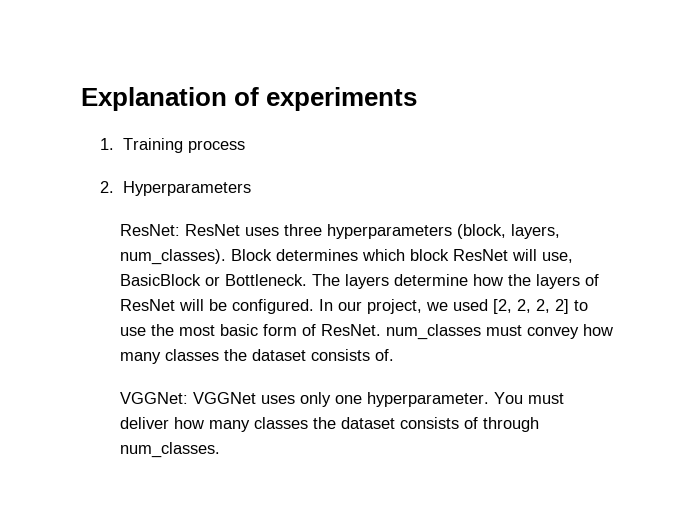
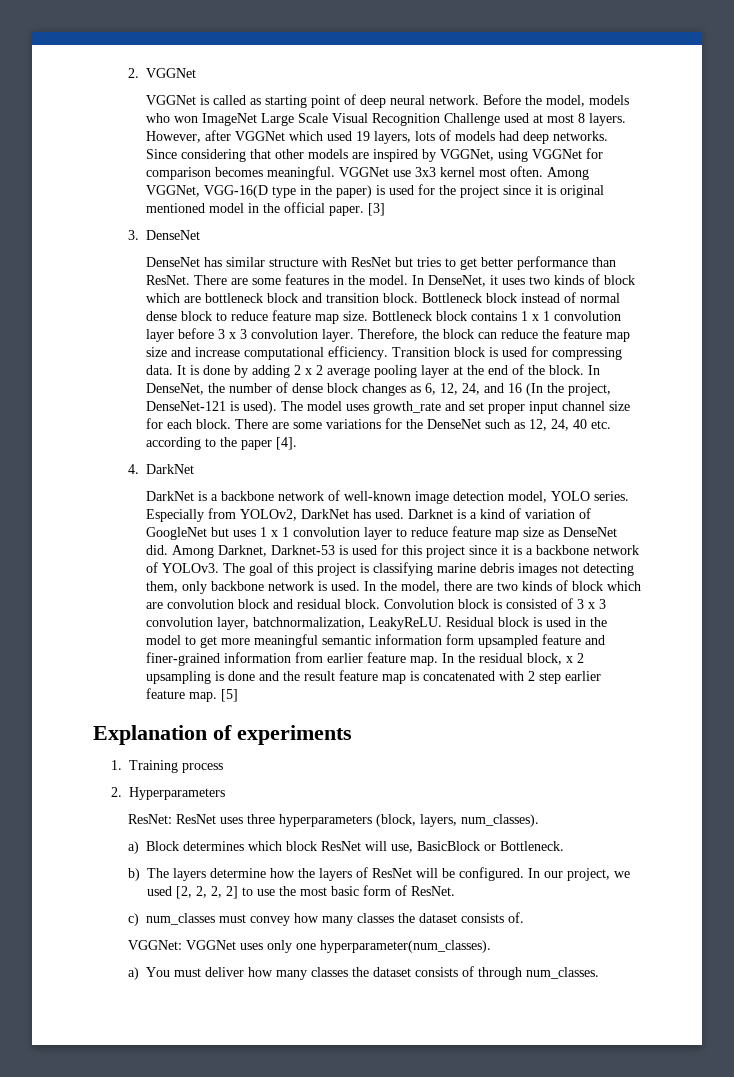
(81, 99) none -> [128,68,197,78] [145,94,629,108] [145,113,626,126] [145,130,608,144] [145,148,603,162] [145,166,589,180] [145,184,604,198] [145,202,385,216] [128,230,201,240] [145,256,616,270] [145,274,635,287] [145,292,620,303] [145,310,621,324] [145,328,630,342] [145,346,622,360] [145,364,600,378] [145,382,611,396] [145,401,630,414] [145,418,611,431] [145,437,297,450] [128,464,195,474] [145,490,629,504] [145,508,591,522] [145,526,617,540] [145,544,639,558] [145,562,634,576] [145,580,641,594] [145,598,606,609] [145,617,607,630] [145,634,605,648] [145,652,584,666] [145,670,601,684] [145,688,238,702] 2. VGGNet // VGGNet is called as starting point of deep neural network. Before the model, models who won ImageNet Large Scale Visual Recognition Challenge used at most 8 layers. However, after VGGNet which used 19 layers, lots of models had deep networks. Since considering that other models are inspired by VGGNet, using VGGNet for comparison becomes meaningful. VGGNet use 3x3 kernel most often. Among VGGNet, VGG-16(D type in the paper) is used for the project since it is original mentioned model in the official paper. [3] // 3. DenseNet // DenseNet has similar structure with ResNet but tries to get better performance than ResNet. There are some features in the model. In DenseNet, it uses two kinds of block which are bottleneck block and transition block. Bottleneck block instead of normal dense block to reduce feature map size. Bottleneck block contains 1 x 1 convolution layer before 3 x 3 convolution layer. Therefore, the block can reduce the feature map size and increase computational efficiency. Transition block is used for compressing data. It is done by adding 2 x 2 average pooling layer at the end of the block. In DenseNet, the number of dense block changes as 6, 12, 24, and 16 (In the project, DenseNet-121 is used). The model uses growth_rate and set proper input channel size for each block. There are some variations for the DenseNet such as 12, 24, 40 etc. according to the paper [4]. // 4. DarkNet // DarkNet is a backbone network of well-known image detection model, YOLO series. Especially from YOLOv2, DarkNet has used. Darknet is a kind of variation of GoogleNet but uses 1 x 1 convolution layer to reduce feature map size as DenseNet did. Among Darknet, Darknet-53 is used for this project since it is a backbone network of YOLOv3. The goal of this project is classifying marine debris images not detecting them, only backbone network is used. In the model, there are two kinds of block which are convolution block and residual block. Convolution block is consisted of 3 x 3 convolution layer, batchnormalization, LeakyReLU. Residual block is used in the model to get more meaningful semantic information form upsampled feature and finer-grained information from earlier feature map. In the residual block, x 2 upsampling is done and the result feature map is concatenated with 2 step earlier feature map. [5] //
(226, 257) none -> [128,841,140,854] // a)
(307, 280) none -> [128,868,141,881] // b)
(381, 330) none -> [128,913,140,926] // c)
[366,392,489,407] hyperparameter. -> [320,940,492,953] [128,967,140,980] hyperparameter(num_classes). // a)

